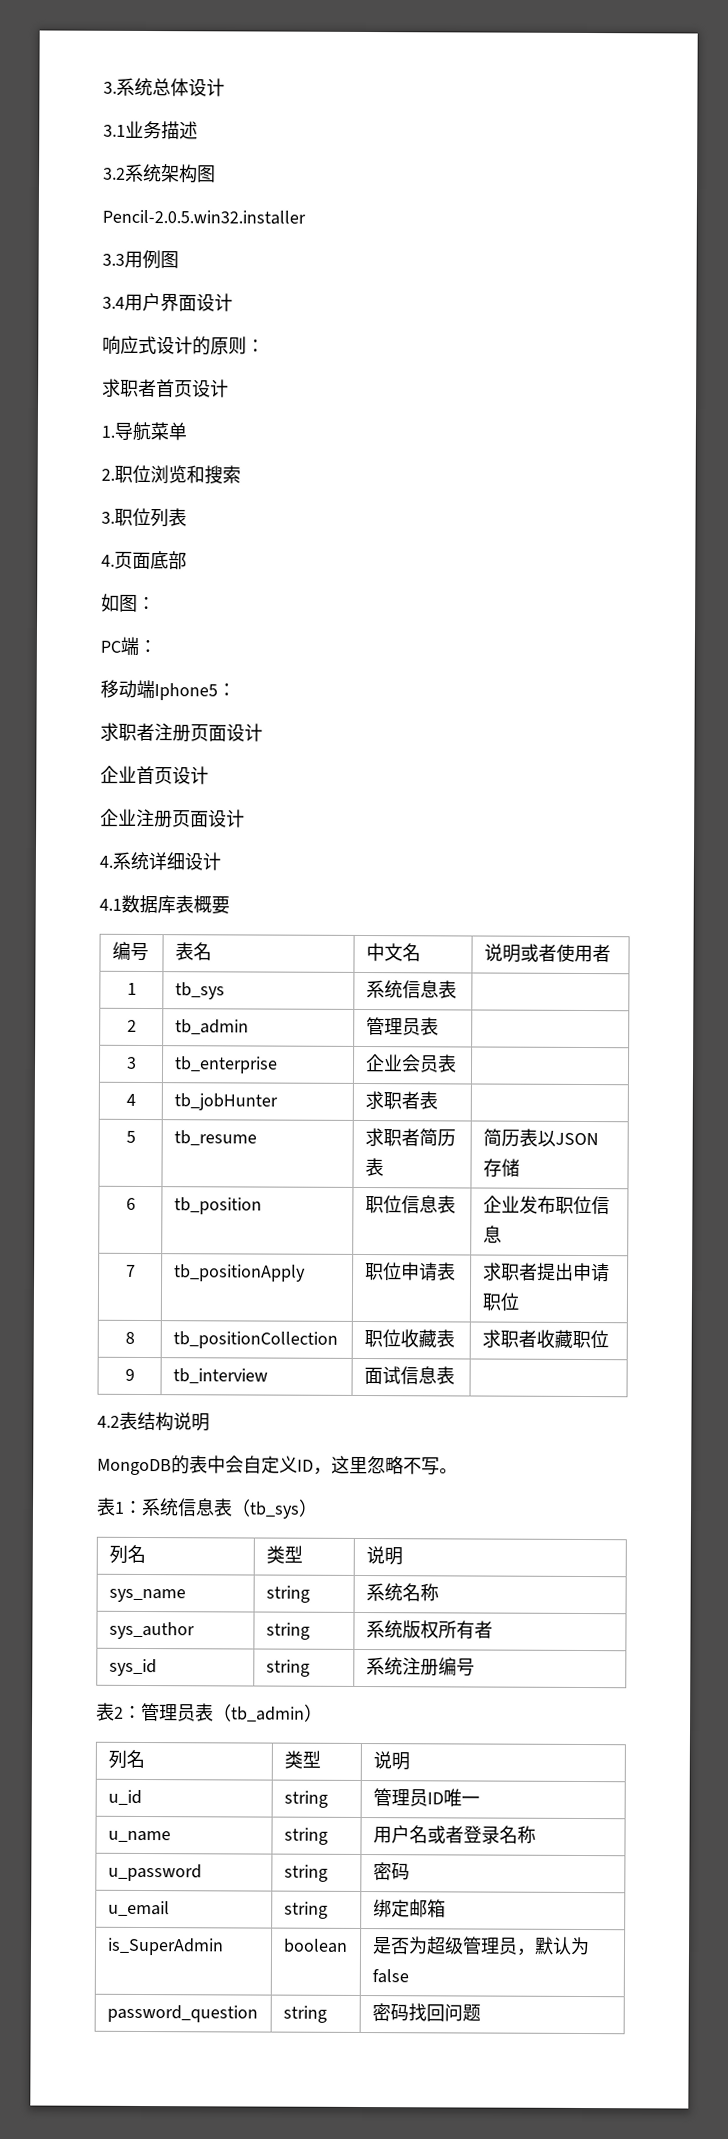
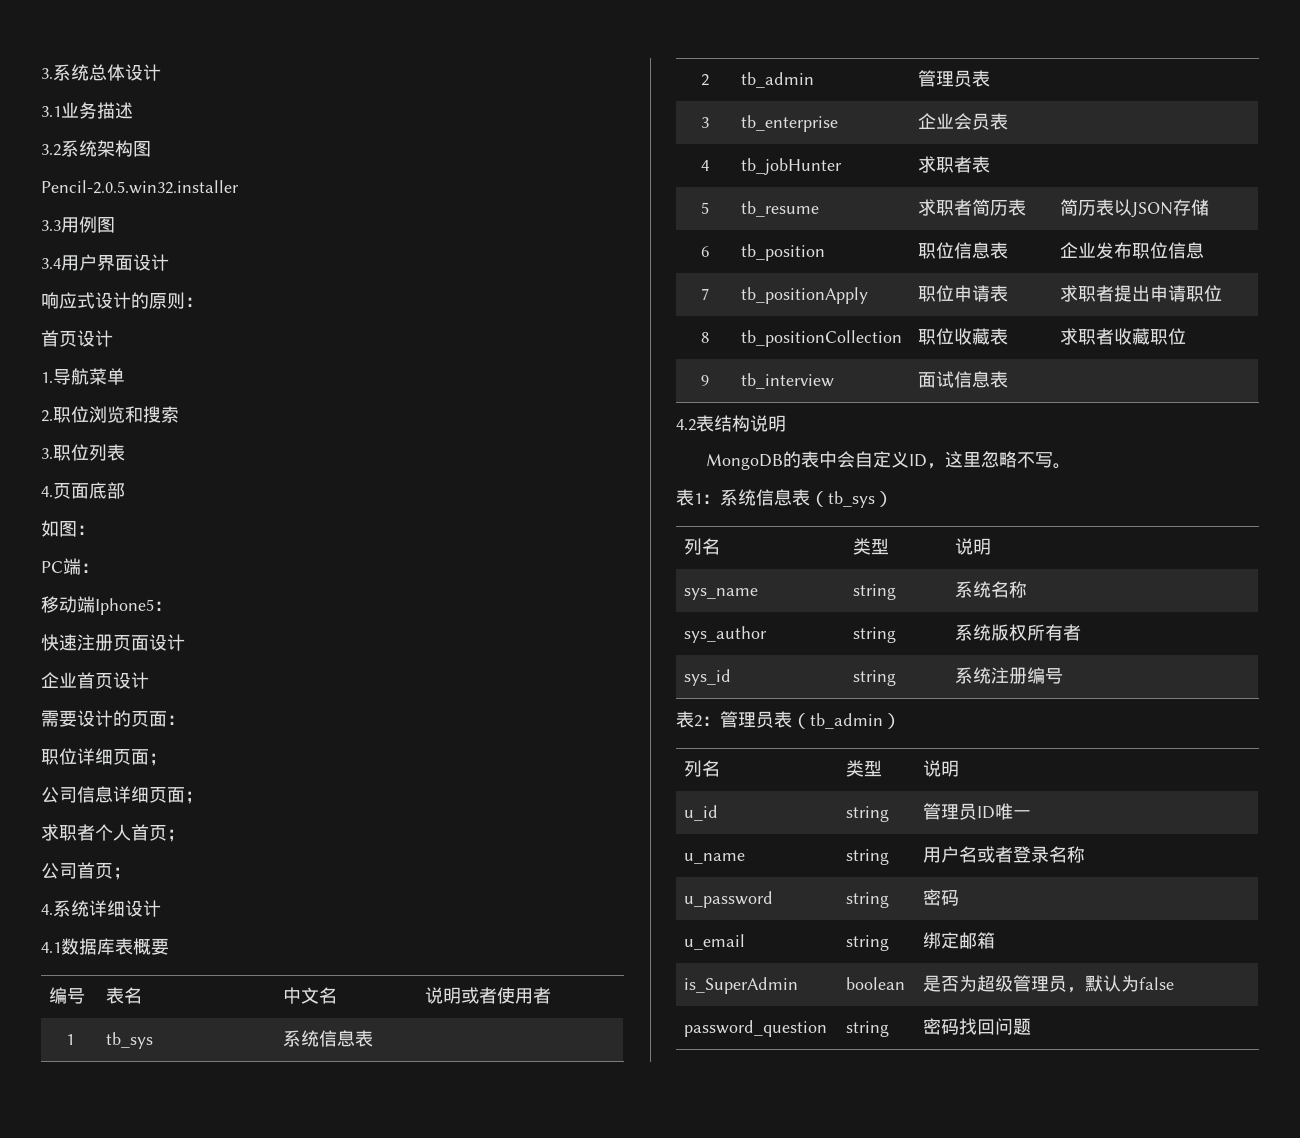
[102,378,157,398] 求职者 -> (203, 302) none
[100,722,155,742] 求职者 -> [41,634,77,651] 快速
[100,808,245,828] 企业注册页面设计 -> [41,710,185,727] [41,748,167,766] [41,786,203,804] [41,824,185,842] [41,862,131,880] 需要设计的页面： // 职位详细页面； // 公司信息详细页面； // 求职者个人首页； // 公司首页；

